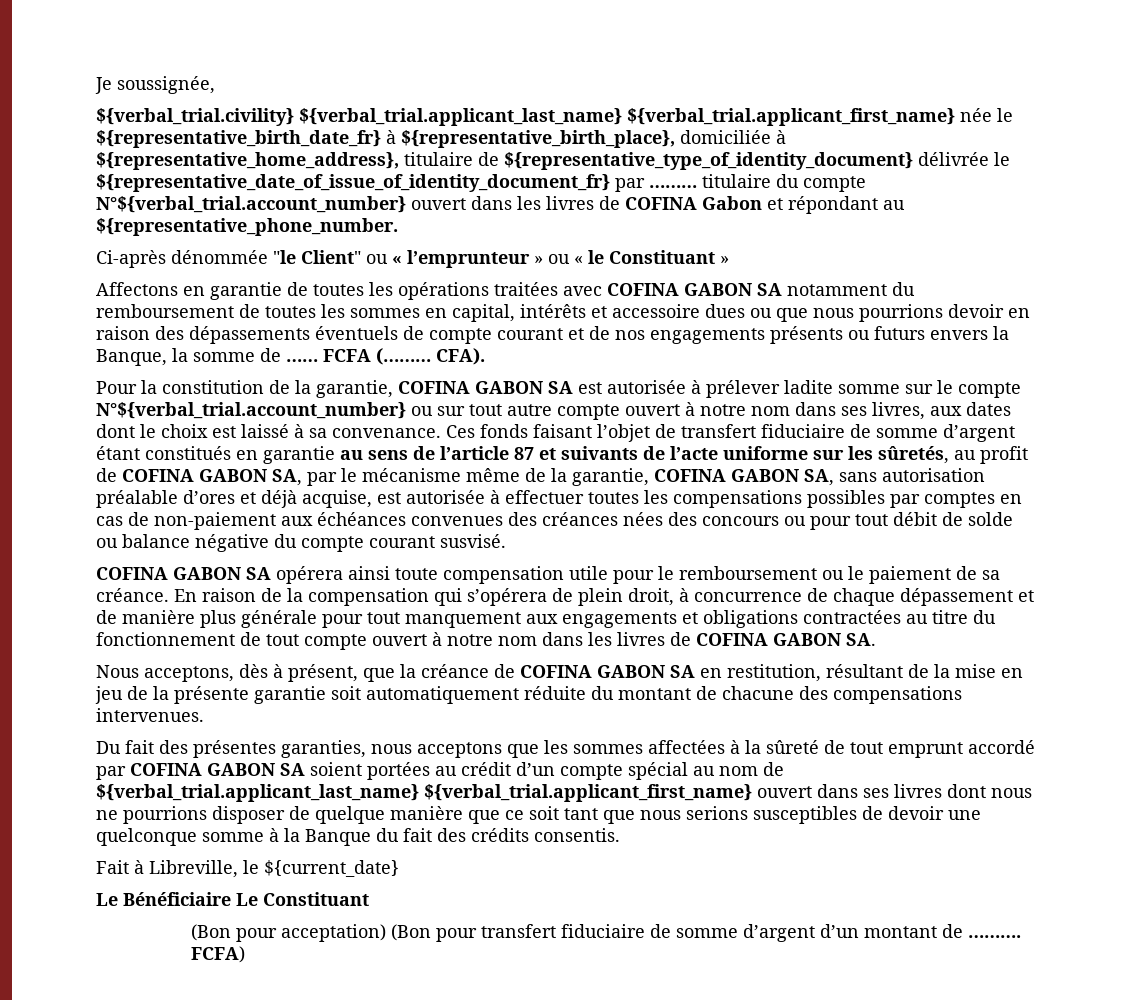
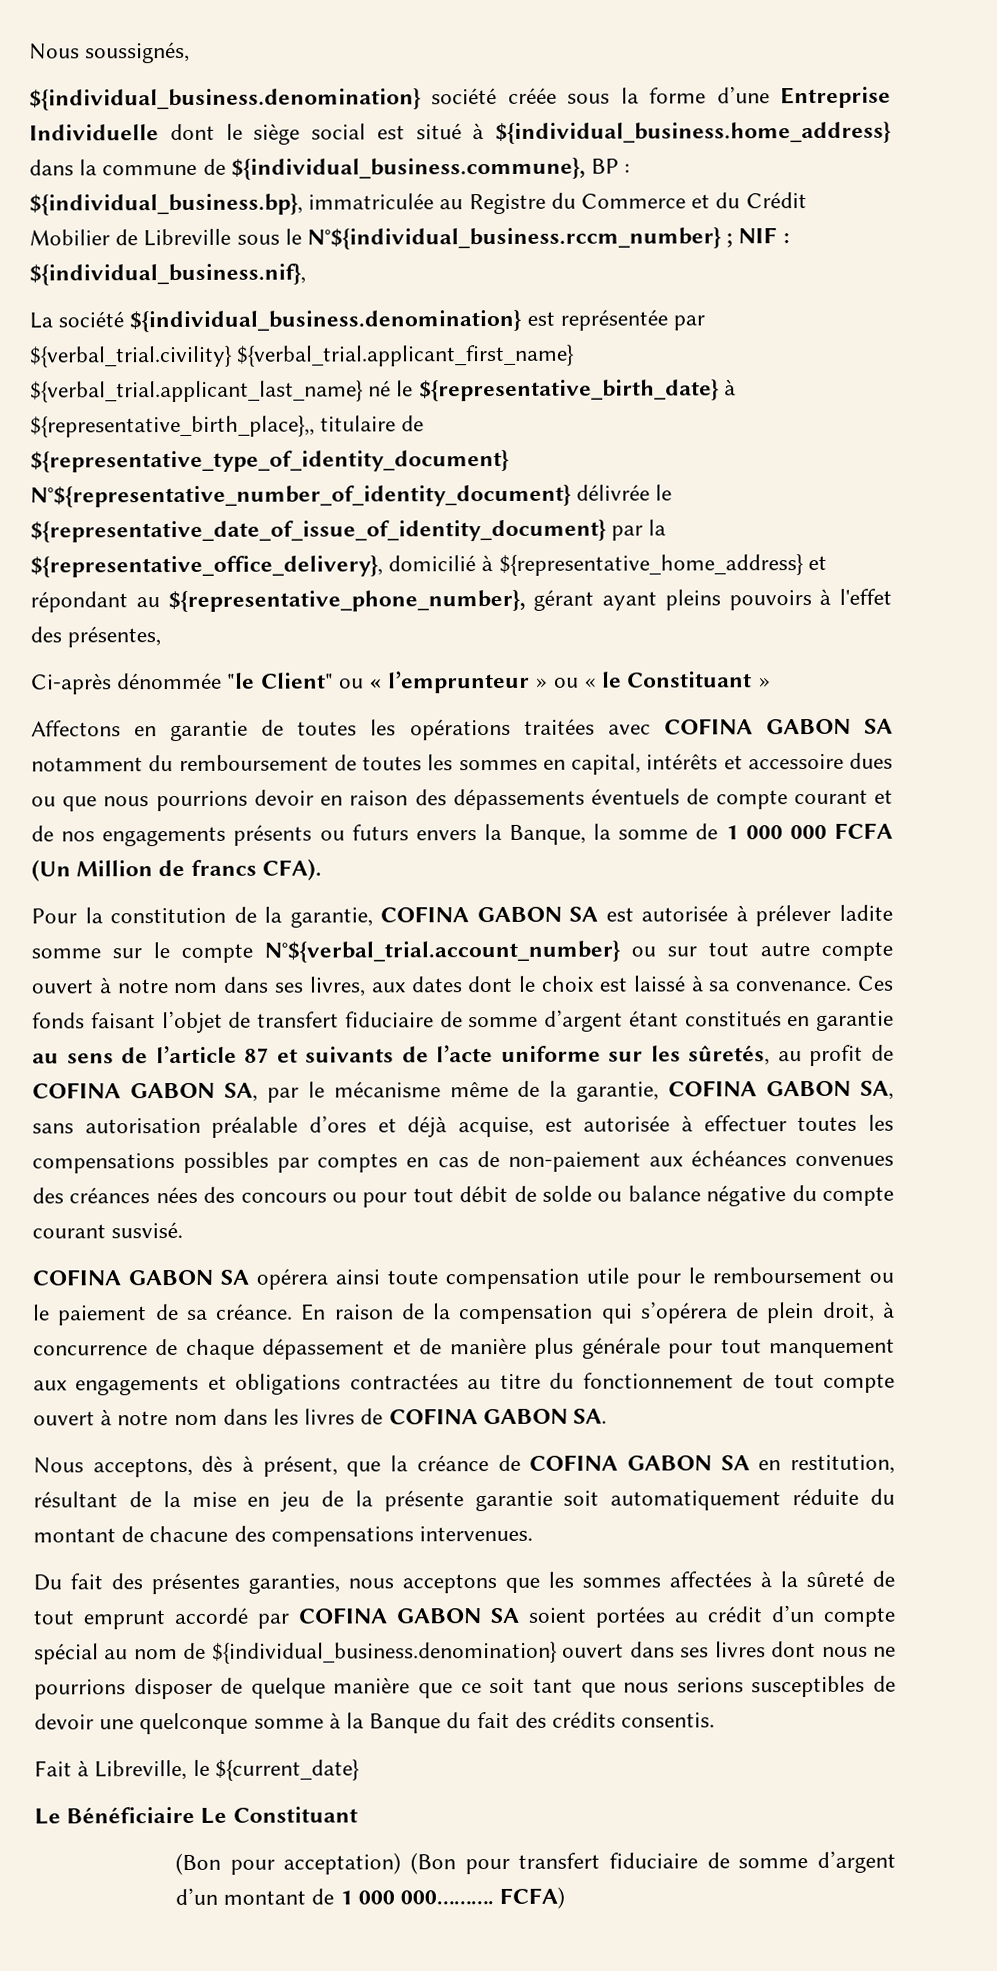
[95,76,215,94] [96,108,1013,126] [96,130,786,148] [96,152,399,170] Je soussignée, // ${verbal_trial.civility} ${verbal_trial.applicant_last_name} ${verbal_trial.applicant_first_name} née le ${representative_birth_date_fr} à ${representative_birth_place}, domiciliée à ${representative_home_address}, -> [29,41,191,64] [29,86,892,111] [29,121,891,145] [29,157,631,180] [29,192,807,216] [29,227,790,250] [29,263,306,286] [29,309,706,333] [29,344,576,368] [30,379,736,403] [30,415,315,438] Nous soussignés, // ${individual_business.denomination} société créée sous la forme d’une Entreprise Individuelle dont le siège social est situé à ${individual_business.home_address} dans la commune de ${individual_business.commune}, BP : ${individual_business.bp}, immatriculée au Registre du Commerce et du Crédit Mobilier de Libreville sous le N°${individual_business.rccm_number} ; NIF : ${individual_business.nif}, // La société ${individual_business.denomination} est représentée par ${verbal_trial.civility} ${verbal_trial.applicant_first_name} ${verbal_trial.applicant_last_name} né le ${representative_birth_date} à ${representative_birth_place},,
(913, 161) none -> [30,484,571,508] N°${representative_number_of_identity_document}
[96,174,866,192] [96,196,905,214] [96,218,398,236] ${representative_date_of_issue_of_identity_document_fr} par ……… titulaire du compte N°${verbal_trial.account_number} ouvert dans les livres de COFINA Gabon et répondant au ${representative_phone_number. -> [30,519,667,543] [30,554,827,578] [30,588,892,613] [30,626,162,648] ${representative_date_of_issue_of_identity_document} par la ${representative_office_delivery}, domicilié à ${representative_home_address} et répondant au ${representative_phone_number}, gérant ayant pleins pouvoirs à l'effet des présentes,
[286,348,431,365] …… FCFA (……… -> [725,822,893,840] [31,859,257,882] 1 000 000 FCFA (Un Million de francs
[96,784,752,802] ${verbal_trial.applicant_last_name} ${verbal_trial.applicant_first_name} -> [211,1641,558,1664] ${individual_business.denomination}
[967,935,1021,938] ………. -> [339,1890,495,1906] 1 000 000……….

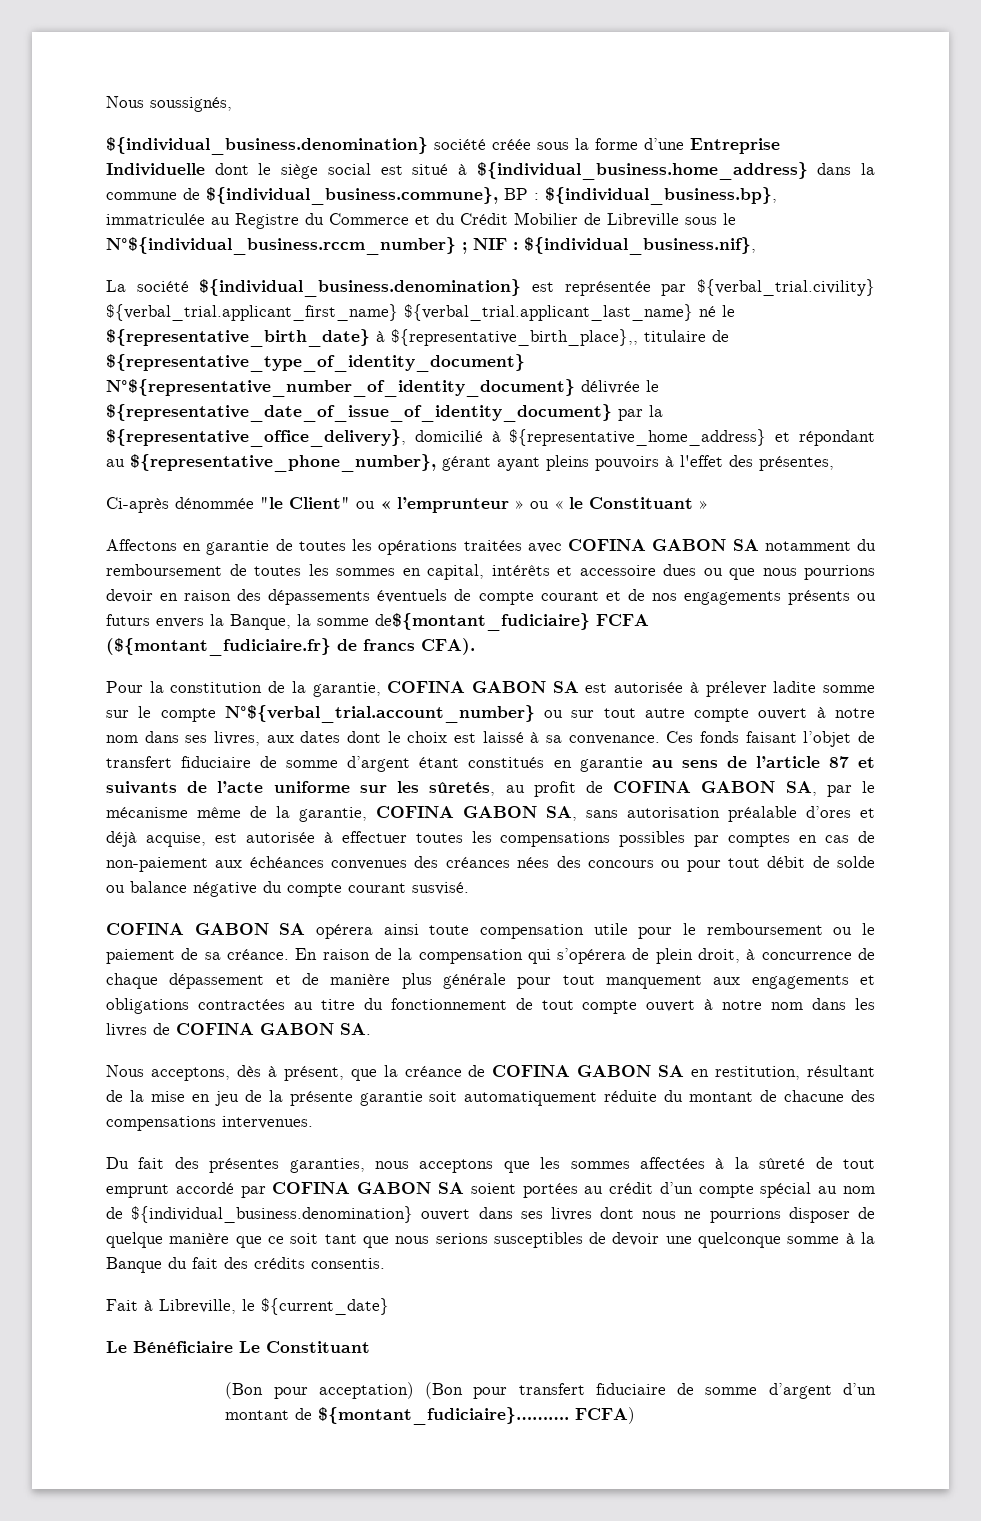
[695,822,893,840] [31,859,154,882] de 1 000 000 FCFA (Un Million -> [375,613,649,631] [106,638,331,656] de${montant_fudiciaire} FCFA (${montant_fudiciaire.fr}
[339,1890,495,1906] 1 000 000………. -> [318,1407,570,1425] ${montant_fudiciaire}……….

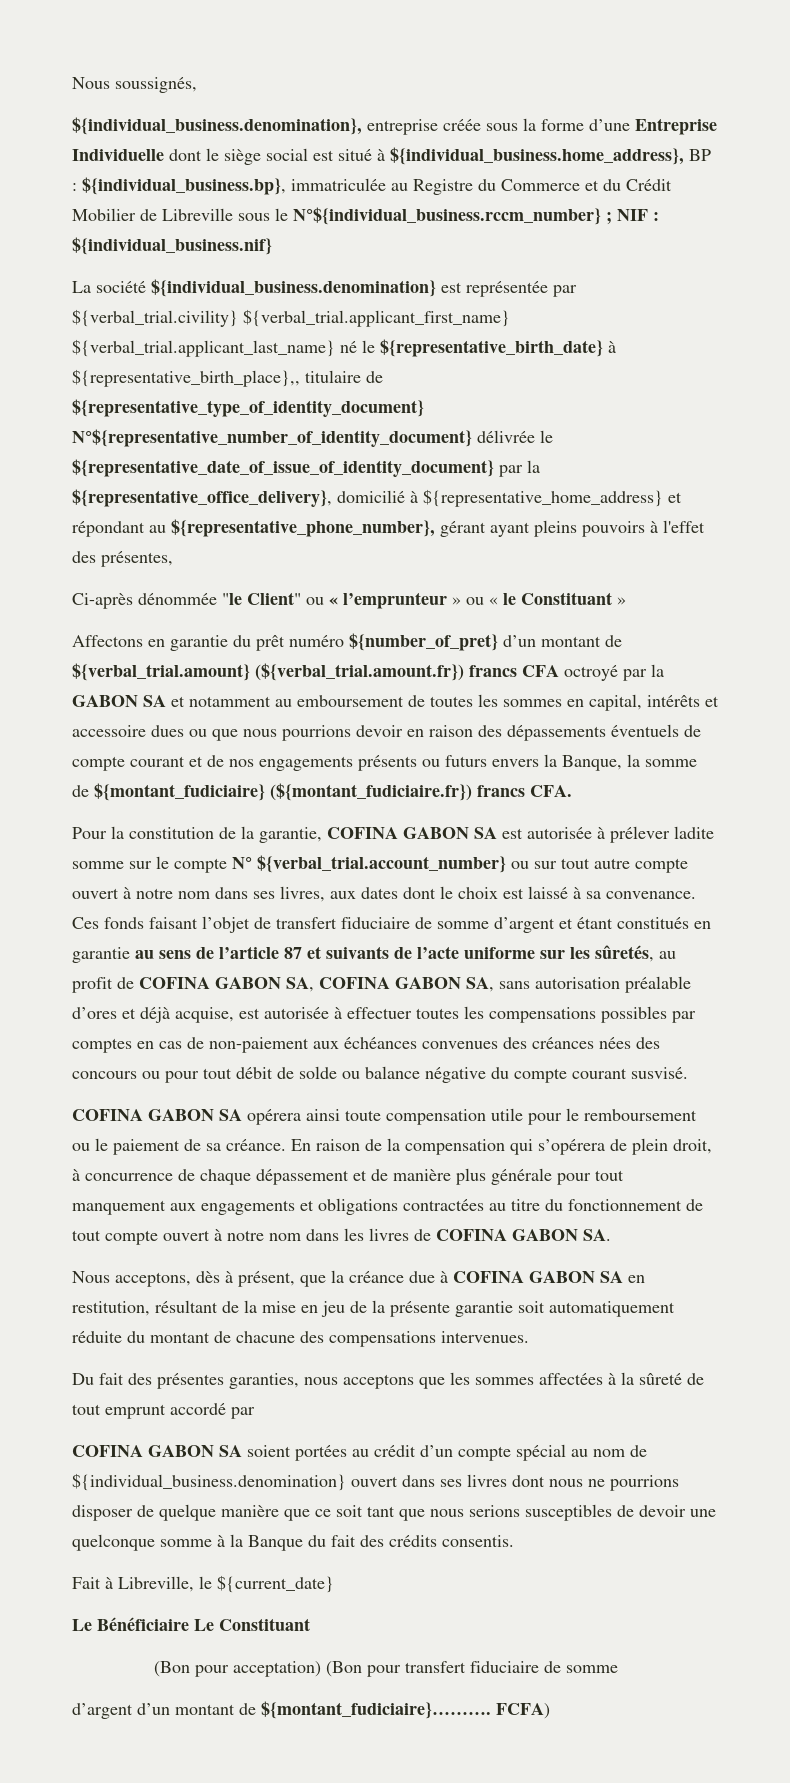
[106,137,486,155] ${individual_business.denomination} société -> [72,117,438,135] ${individual_business.denomination}, entreprise
[476,162,875,180] [106,187,498,205] ${individual_business.home_address} dans la commune de ${individual_business.commune}, -> [390,147,684,165] ${individual_business.home_address},
[524,237,756,255] ${individual_business.nif}, -> [72,237,272,255] ${individual_business.nif}
[275,539,877,555] [106,564,222,576] de toutes les opérations traitées avec COFINA GABON SA notamment du remboursement -> [233,633,622,651] [72,663,664,681] [72,695,404,707] du prêt numéro ${number_of_pret} d’un montant de ${verbal_trial.amount} (${verbal_trial.amount.fr}) francs CFA octroyé par la GABON SA et notamment au emboursement
[375,613,649,631] [106,638,475,656] de${montant_fudiciaire} FCFA (${montant_fudiciaire.fr} de francs CFA). -> [72,783,572,801] de ${montant_fudiciaire} (${montant_fudiciaire.fr}) francs CFA.
[224,705,535,723] N°${verbal_trial.account_number} -> [232,855,506,873] N° ${verbal_trial.account_number}
(411, 764) none -> [559,918,573,929] et
[826,781,875,797] [106,806,367,822] par le mécanisme même de la garantie, -> (314, 984) none
[468,1065,486,1077] de -> [409,1271,448,1283] due à
(266, 1192) none -> (255, 1413) //
(758, 1391) none -> (618, 1669) //

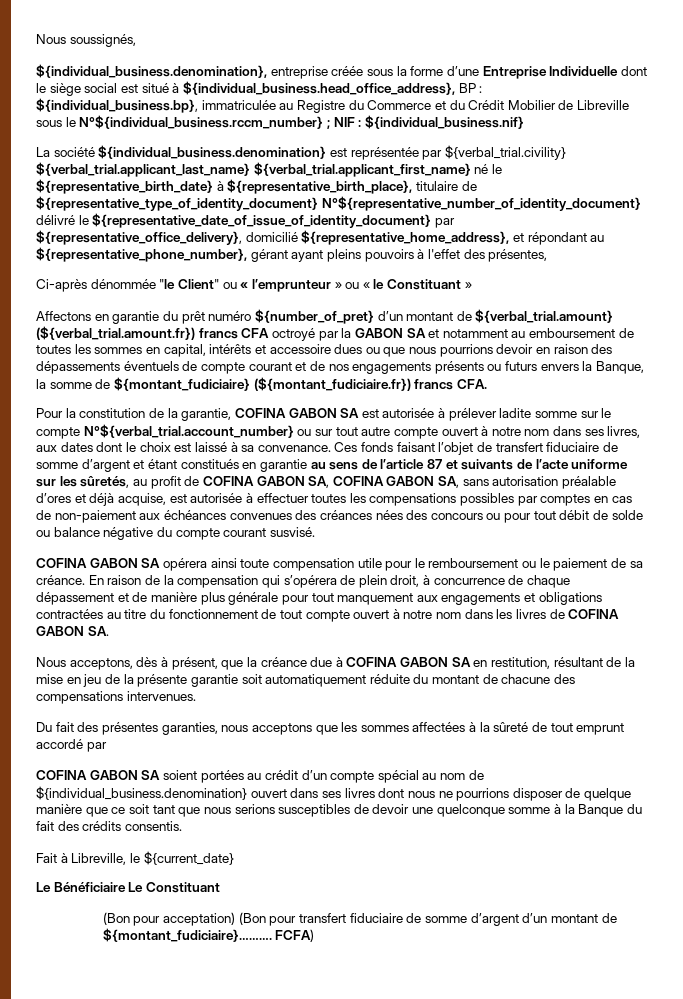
[390,147,684,165] ${individual_business.home_address}, -> [182,81,455,95] ${individual_business.head_office_address},
[243,309,510,327] [72,339,335,357] ${verbal_trial.applicant_first_name} ${verbal_trial.applicant_last_name} -> [36,162,471,177] ${verbal_trial.applicant_last_name} ${verbal_trial.applicant_first_name}
[72,369,300,387] ${representative_birth_place},, -> [227,179,413,194] ${representative_birth_place},
[477,430,535,443] délivrée -> [36,215,75,225] délivré
[527,460,540,473] la -> (455, 223) none
[410,489,663,507] à ${representative_home_address} -> [301,230,510,245] ${representative_home_address},
[232,855,506,873] N° ${verbal_trial.account_number} -> [83,424,294,438] N°${verbal_trial.account_number}
(618, 1669) // -> (467, 919) none

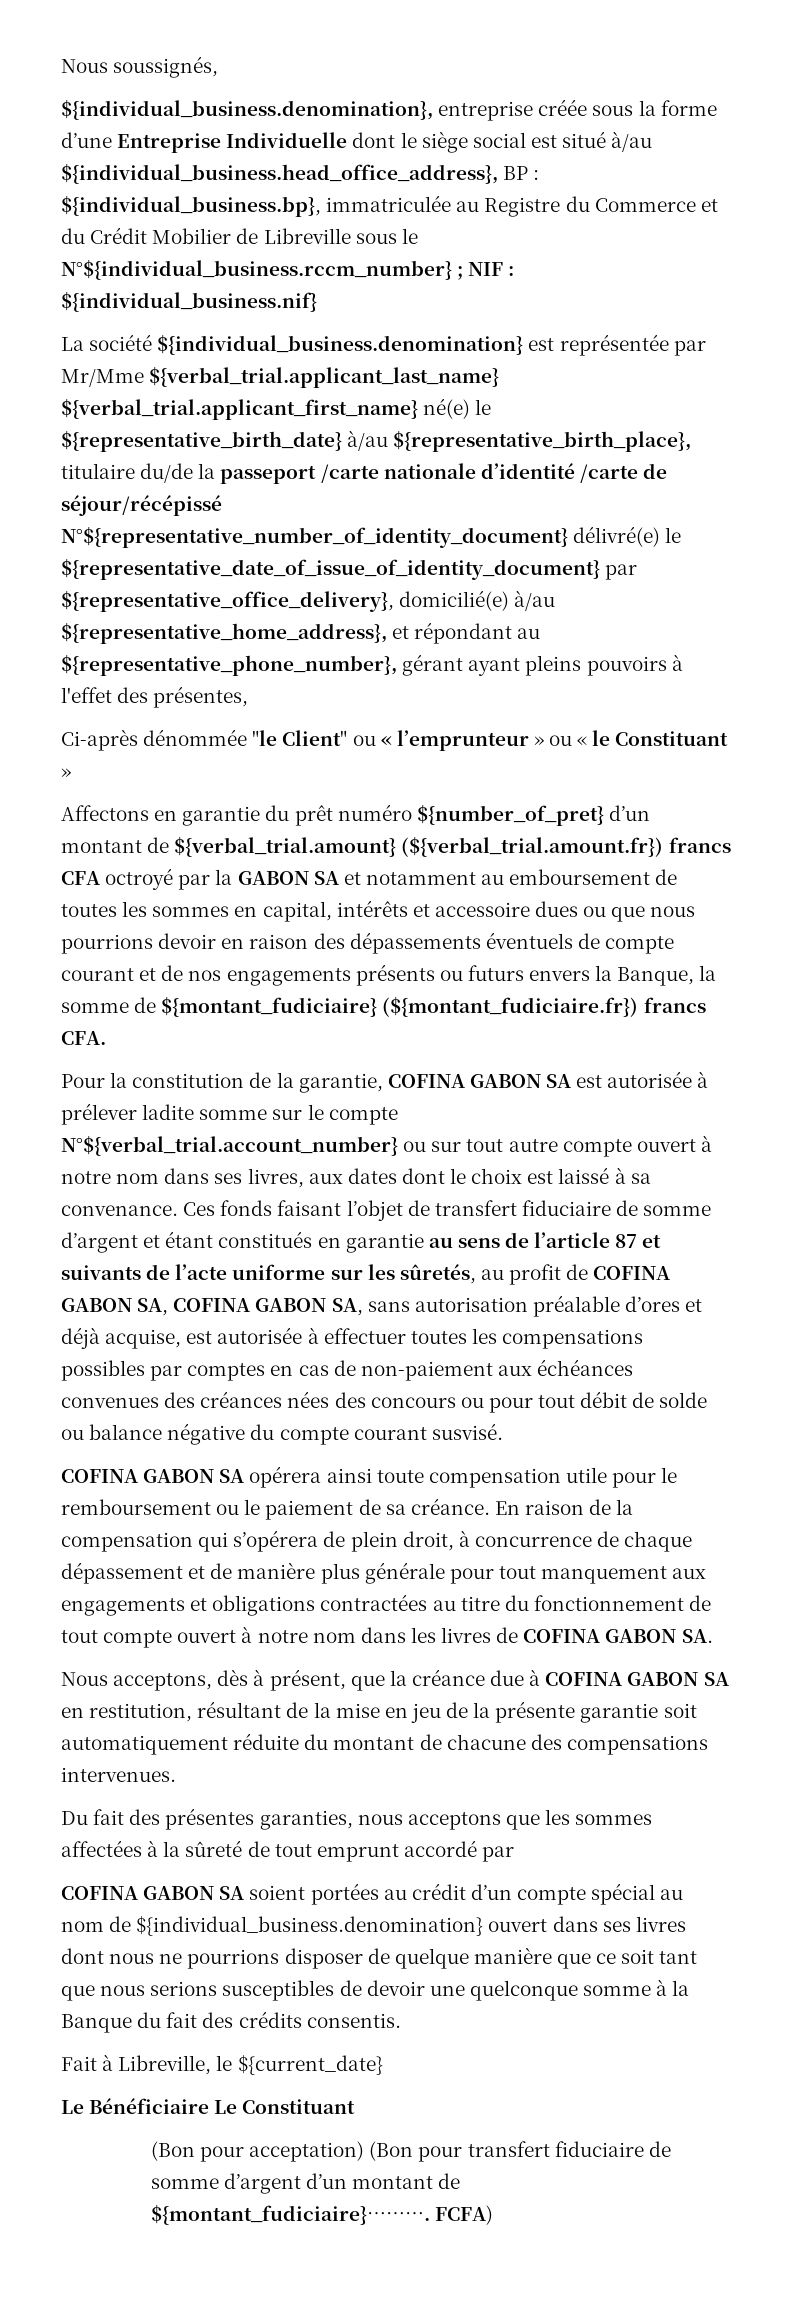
[172,83,180,93] à -> [611,131,653,152] à/au
[444,145,566,160] ${verbal_trial.civility} -> [61,369,144,387] Mr/Mme
[474,164,489,174] né -> [423,398,471,419] né(e)
[216,181,224,191] à -> [347,430,389,451] à/au
[461,181,477,191] [36,196,641,211] [36,215,75,225] de ${representative_type_of_identity_document} N°${representative_number_of_identity_document} délivré -> [140,463,668,484] [61,495,222,516] [61,526,661,548] du/de la passeport /carte nationale d’identité /carte de séjour/récépissé N°${representative_number_of_identity_document} délivré(e)
[245,232,298,242] domicilié -> [399,590,556,611] domicilié(e) à/au

